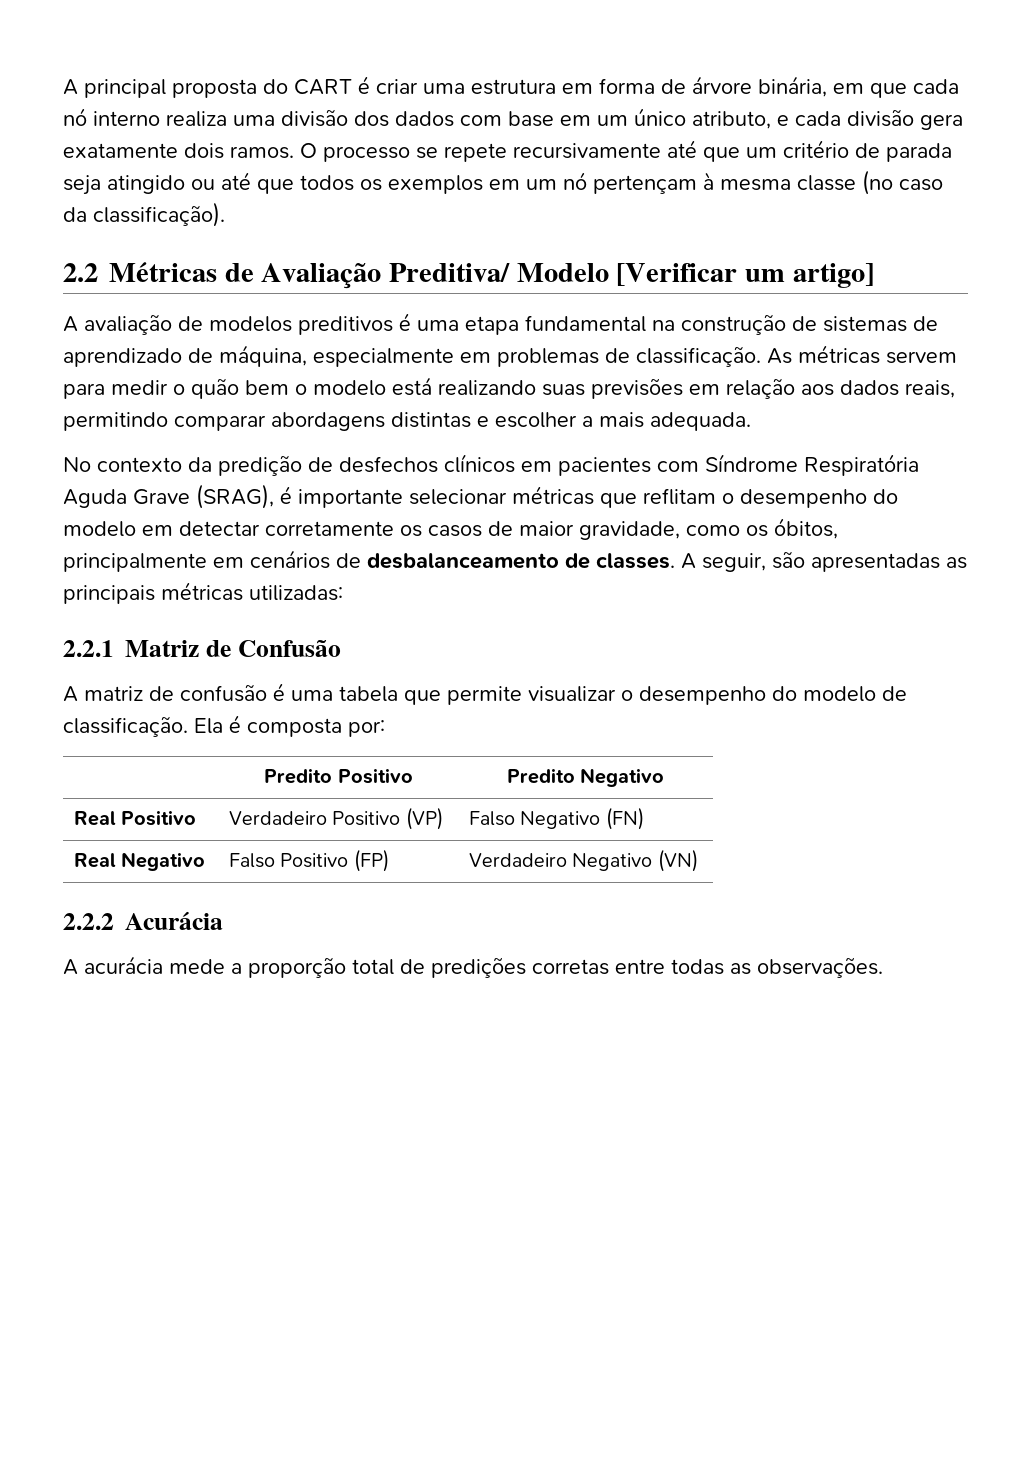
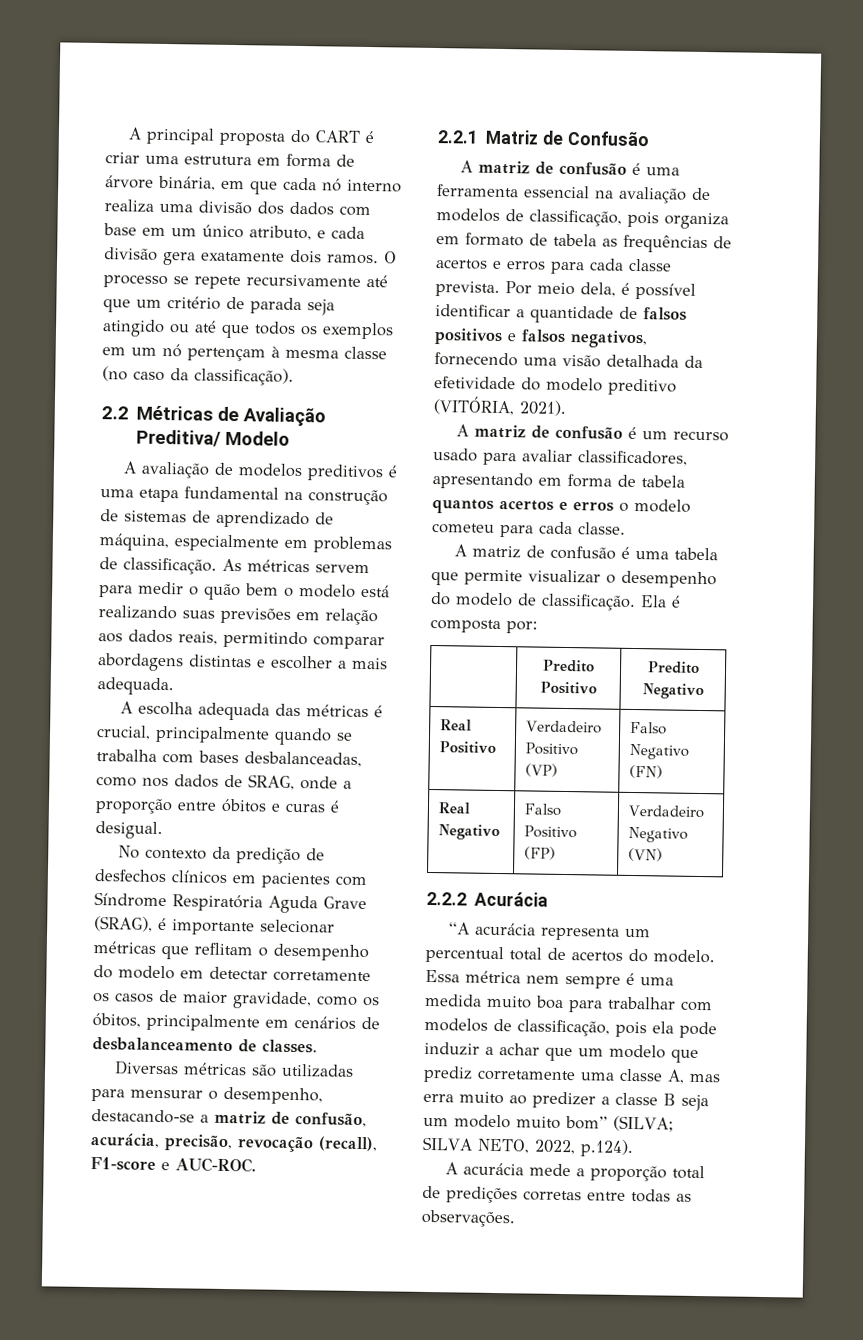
[616,263,874,288] [Verificar um artigo] -> (291, 438) none
(751, 421) none -> [119,701,383,721] [96,725,353,746] [96,749,362,767] [96,774,352,790] [95,798,340,815] [95,821,163,840] // A escolha adequada das métricas é crucial, principalmente quando se trabalha com bases desbalanceadas, como nos dados de SRAG, onde a proporção entre óbitos e curas é desigual.
[681,551,967,572] [63,582,343,604] [63,640,341,657] A seguir, são apresentadas as principais métricas utilizadas: // 2.2.1 Matriz de Confusão -> [113,1060,354,1078] [91,1086,323,1105] [91,1109,367,1128] [90,1133,378,1153] [90,1156,256,1173] [437,129,650,147] [459,160,680,176] [437,184,711,204] [436,208,729,230] [436,232,732,254] [435,258,672,275] [435,281,696,300] [435,304,687,324] [434,328,648,349] [434,352,703,368] [434,376,677,396] [433,396,567,416] [455,424,729,442] [433,448,688,466] [432,471,685,490] [432,498,691,514] [432,521,626,538] // Diversas métricas são utilizadas para mensurar o desempenho, destacando-se a matriz de confusão, acurácia, precisão, revocação (recall), F1-score e AUC-ROC. // 2.2.1 Matriz de Confusão // A matriz de confusão é uma ferramenta essencial na avaliação de modelos de classificação, pois organiza em formato de tabela as frequências de acertos e erros para cada classe prevista. Por meio dela, é possível identificar a quantidade de falsos positivos e falsos negativos, fornecendo uma visão detalhada da efetividade do modelo preditivo (VITÓRIA, 2021). // A matriz de confusão é um recurso usado para avaliar classificadores, apresentando em forma de tabela quantos acertos e erros o modelo cometeu para cada classe.
(223, 920) none -> [448,922,651,941] [425,945,715,964] [425,969,674,989] [425,993,713,1013] [424,1017,717,1039] [424,1041,699,1063] [423,1065,721,1084] [423,1091,709,1112] [423,1114,674,1132] [422,1136,634,1158] // “A acurácia representa um percentual total de acertos do modelo. Essa métrica nem sempre é uma medida muito boa para trabalhar com modelos de classificação, pois ela pode induzir a achar que um modelo que prediz corretamente uma classe A, mas erra muito ao predizer a classe B seja um modelo muito bom” (SILVA; SILVA NETO, 2022, p.124).

